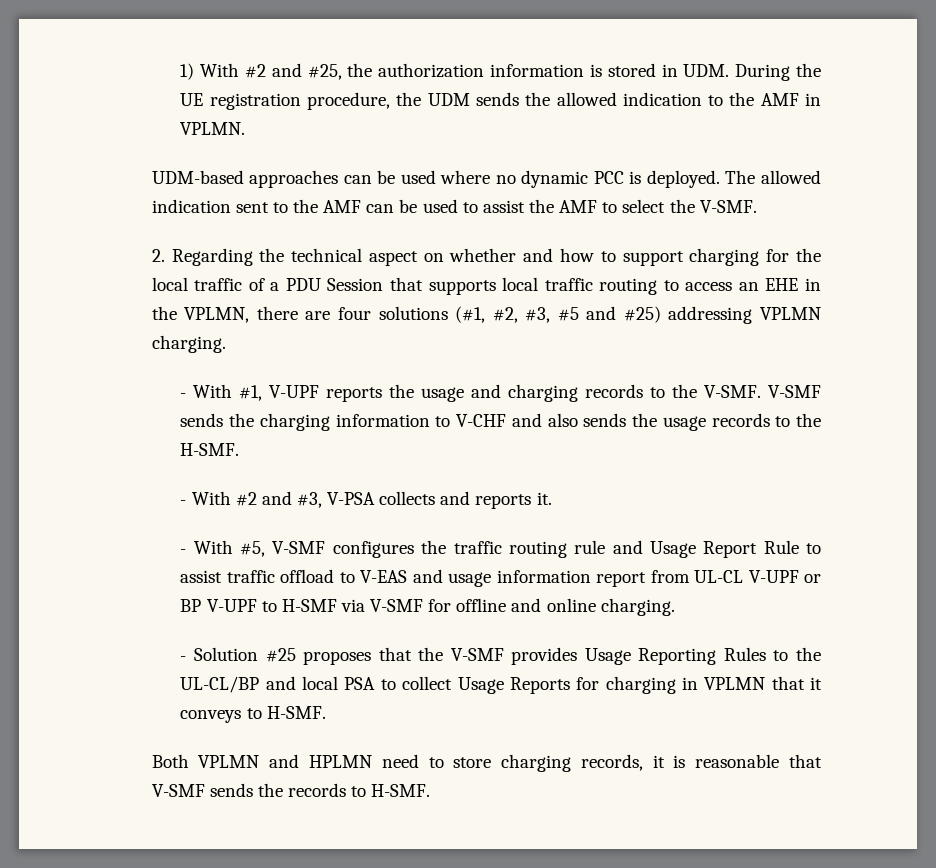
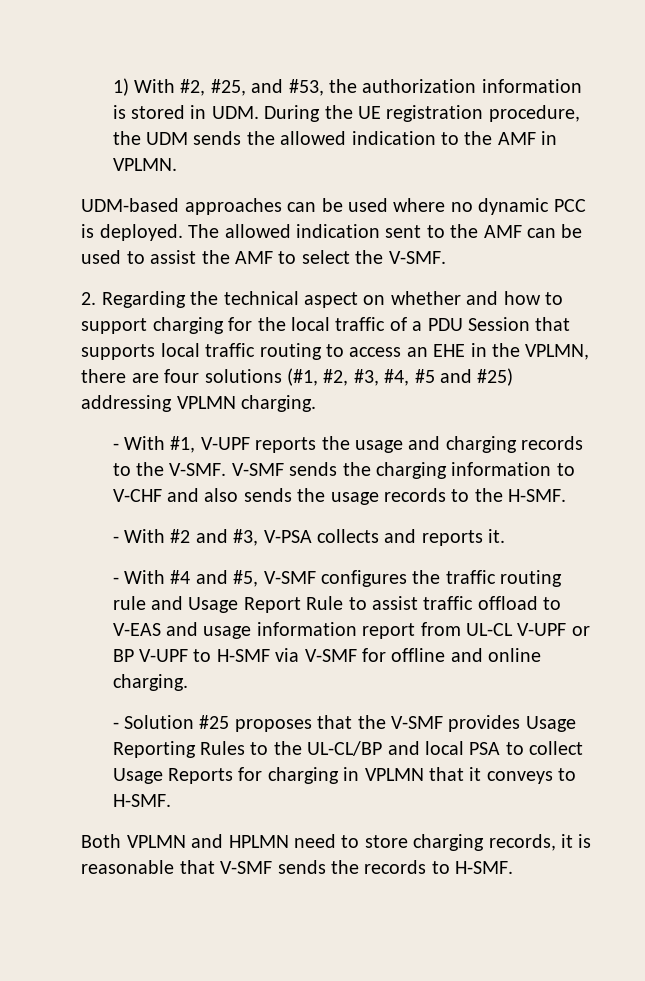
[245,63,342,80] #2 and #25, -> [180,79,324,96] #2, #25, and #53,
(551, 315) none -> [384,369,410,386] #4,
(233, 547) none -> [170,570,228,584] #4 and

